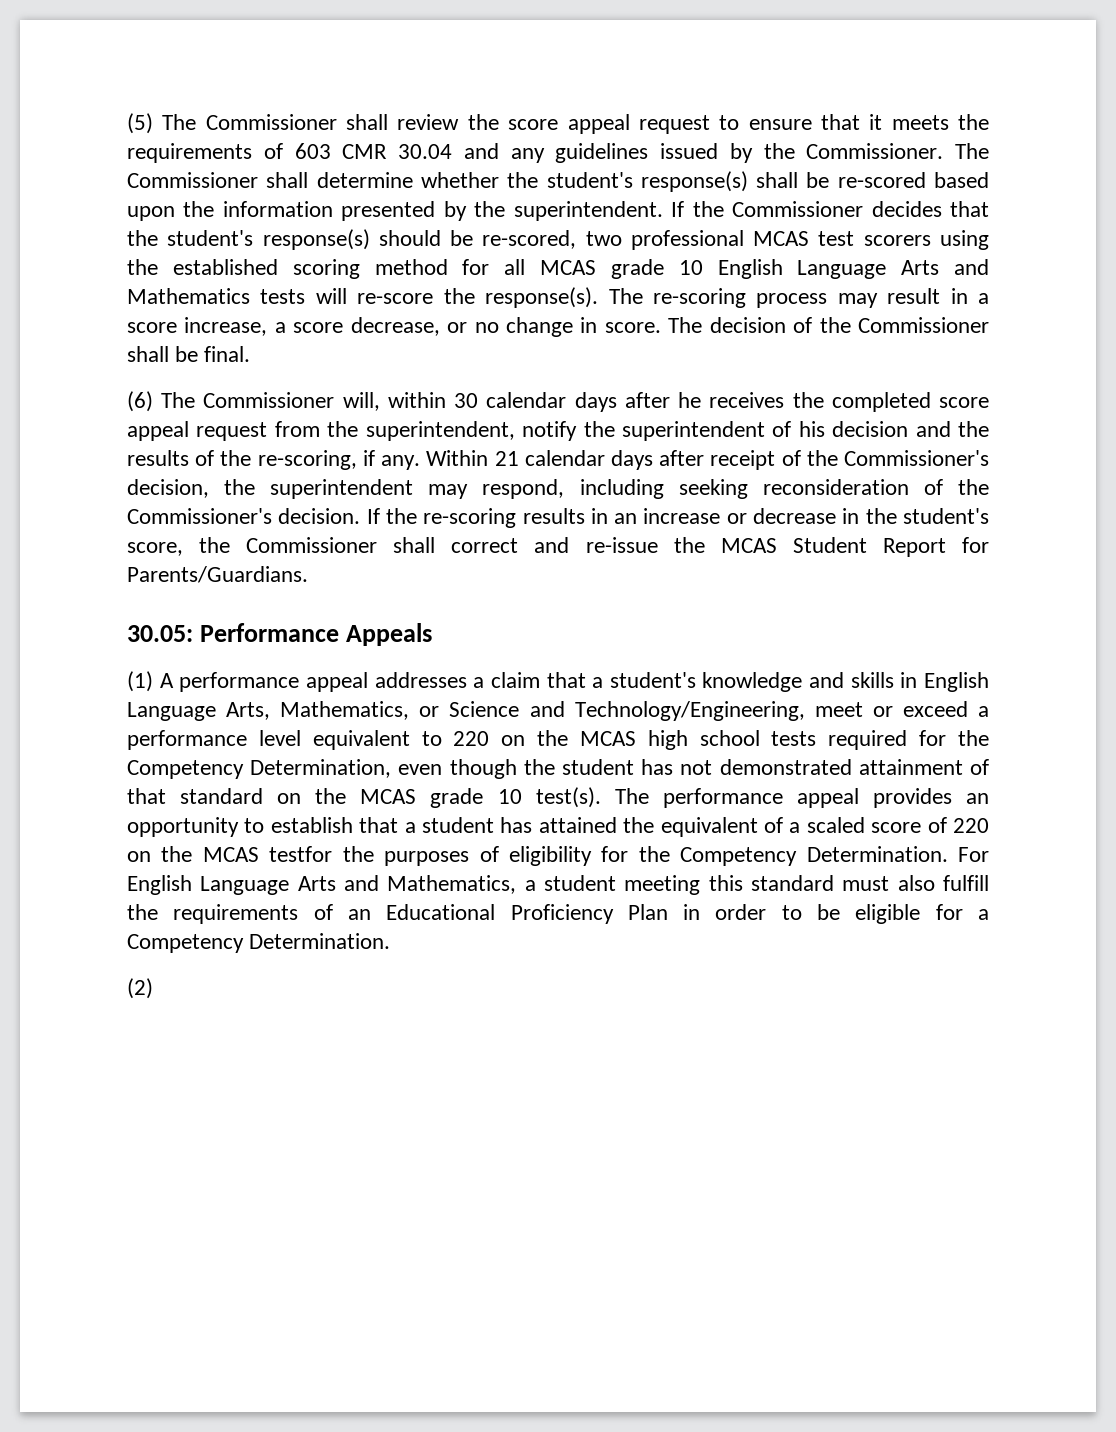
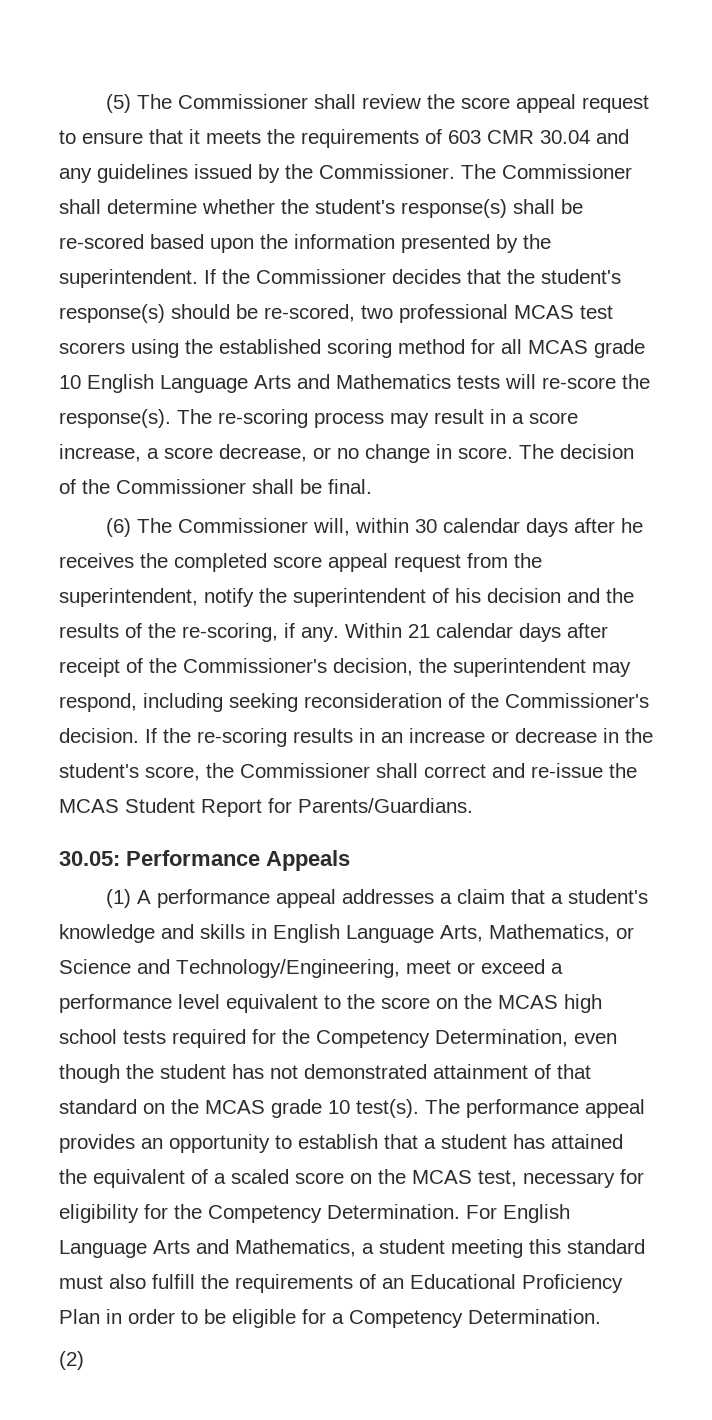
[453,731,490,746] 220 -> [347,994,430,1009] the score
[927,817,989,833] [127,846,499,866] of 220 on the MCAS testfor the purposes of -> [350,1169,644,1188] on the MCAS test, necessary for

